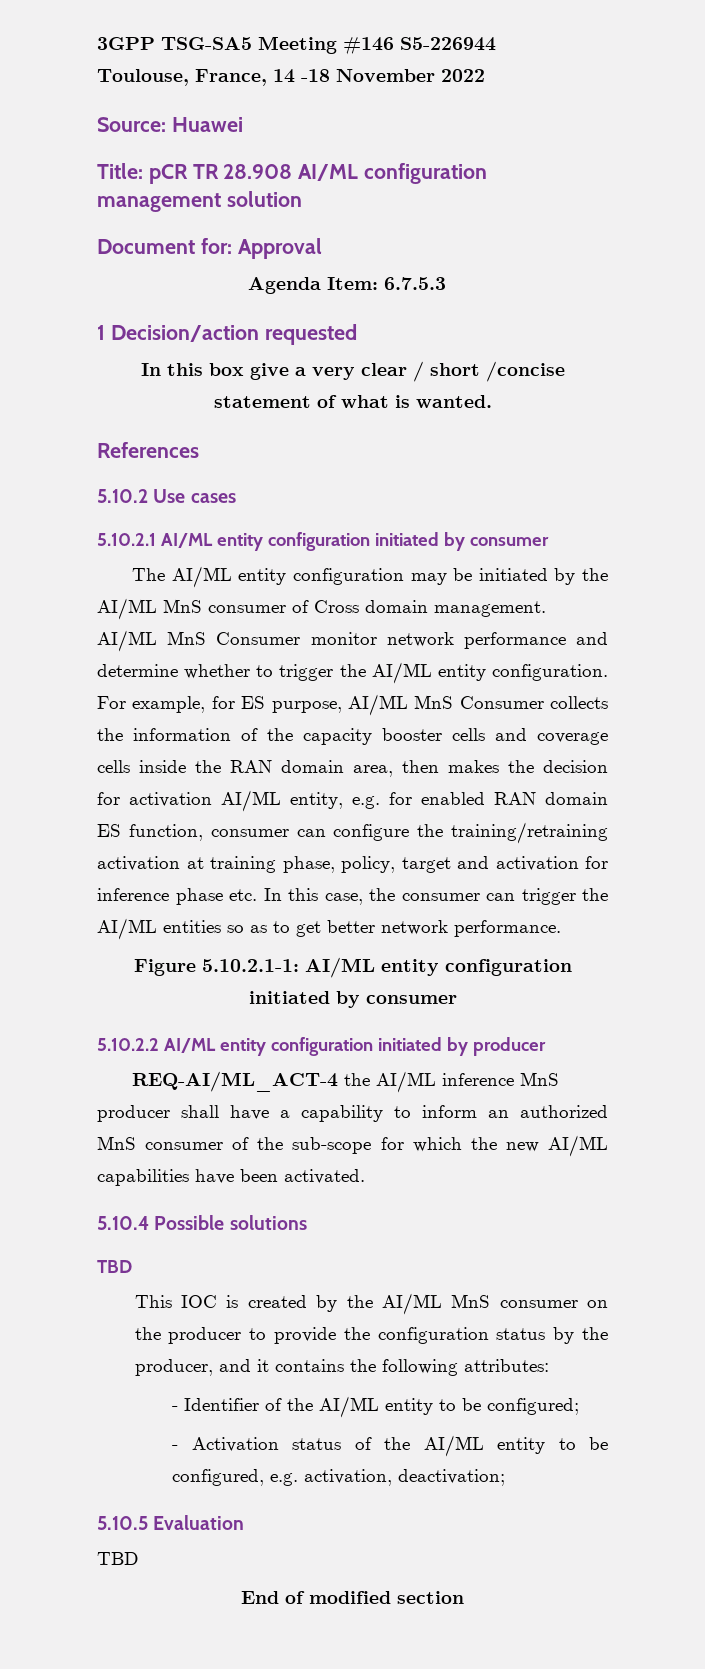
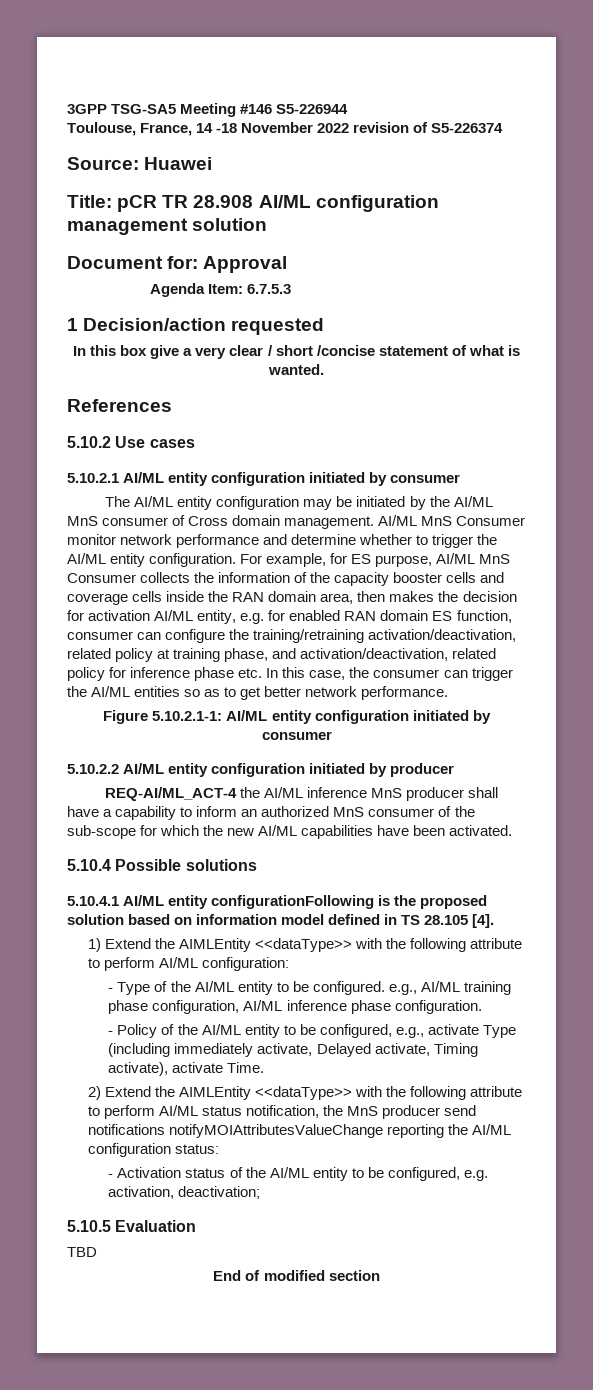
(485, 75) none -> [353,122,504,133] revision of S5-226374
[97,856,579,873] activation at training phase, policy, target and activation -> [368,629,517,642] [67,648,497,662] [67,667,105,681] activation/deactivation, related policy at training phase, and activation/deactivation, related policy
[97,1260,132,1273] [134,1293,608,1315] [134,1327,608,1344] [134,1359,549,1376] [172,1396,580,1418] TBD // This IOC is created by the AI/ML MnS consumer on the producer to provide the configuration status by the producer, and it contains the following attributes: // - Identifier of the AI/ML entity to be configured; -> [67,895,488,909] [67,914,495,928] [87,938,523,952] [87,957,289,971] [108,981,511,995] [108,1000,482,1014] [108,1024,516,1038] [108,1043,478,1057] [108,1062,265,1076] [87,1086,523,1100] [87,1105,477,1119] [87,1124,511,1138] [87,1143,219,1157] 5.10.4.1 AI/ML entity configurationFollowing is the proposed solution based on information model defined in TS 28.105 [4]. // 1) Extend the AIMLEntity <<dataType>> with the following attribute to perform AI/ML configuration: // - Type of the AI/ML entity to be configured. e.g., AI/ML training phase configuration, AI/ML inference phase configuration. // - Policy of the AI/ML entity to be configured, e.g., activate Type (including immediately activate, Delayed activate, Timing activate), activate Time. // 2) Extend the AIMLEntity <<dataType>> with the following attribute to perform AI/ML status notification, the MnS producer send notifications notifyMOIAttributesValueChange reporting the AI/ML configuration status:

